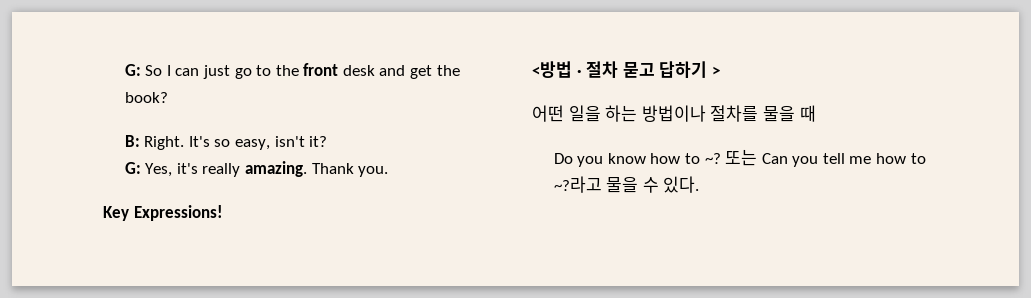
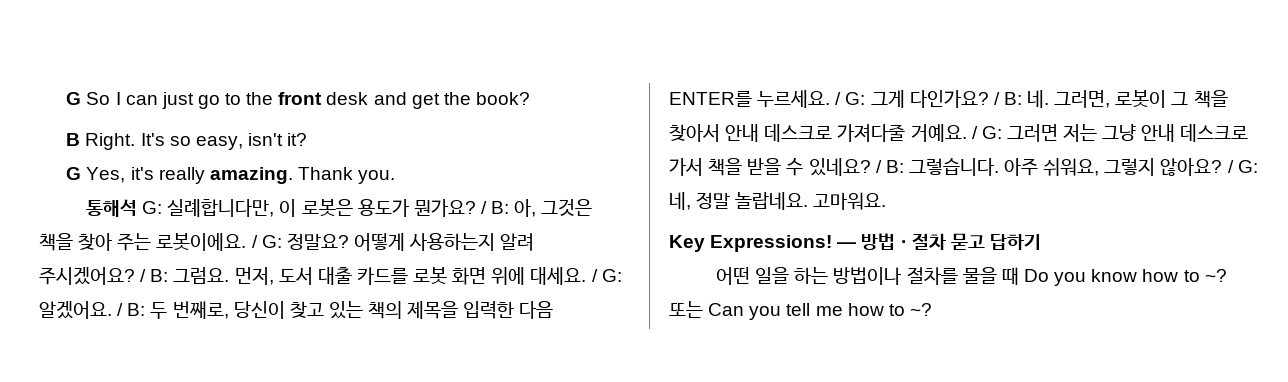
[124,64,141,76] G: -> [66,92,82,105] G
[124,135,140,147] B: -> [66,133,81,146] B
[124,162,141,174] G: -> [66,167,82,180] G
(389, 171) none -> [86,198,593,217] [39,232,535,251] [39,266,622,285] [39,301,554,319] [669,89,1228,108] [669,124,1249,142] [669,158,1258,176] [669,192,887,210] // 통해석 G: 실례합니다만, 이 로봇은 용도가 뭔가요? / B: 아, 그것은 책을 찾아 주는 로봇이에요. / G: 정말요? 어떻게 사용하는지 알려 주시겠어요? / B: 그럼요. 먼저, 도서 대출 카드를 로봇 화면 위에 대세요. / G: 알겠어요. / B: 두 번째로, 당신이 찾고 있는 책의 제목을 입력한 다음 ENTER를 누르세요. / G: 그게 다인가요? / B: 네. 그러면, 로봇이 그 책을 찾아서 안내 데스크로 가져다줄 거예요. / G: 그러면 저는 그냥 안내 데스크로 가서 책을 받을 수 있네요? / B: 그렇습니다. 아주 쉬워요, 그렇지 않아요? / G: 네, 정말 놀랍네요. 고마워요.
[532,61,572,78] // <방법 -> [837,233,896,250] — 방법
[711,66,720,76] > -> (1041, 242) none
(816, 113) // -> (1019, 276) none
[553,176,700,193] ~?라고 물을 수 있다. -> [909,303,932,316] ~?

